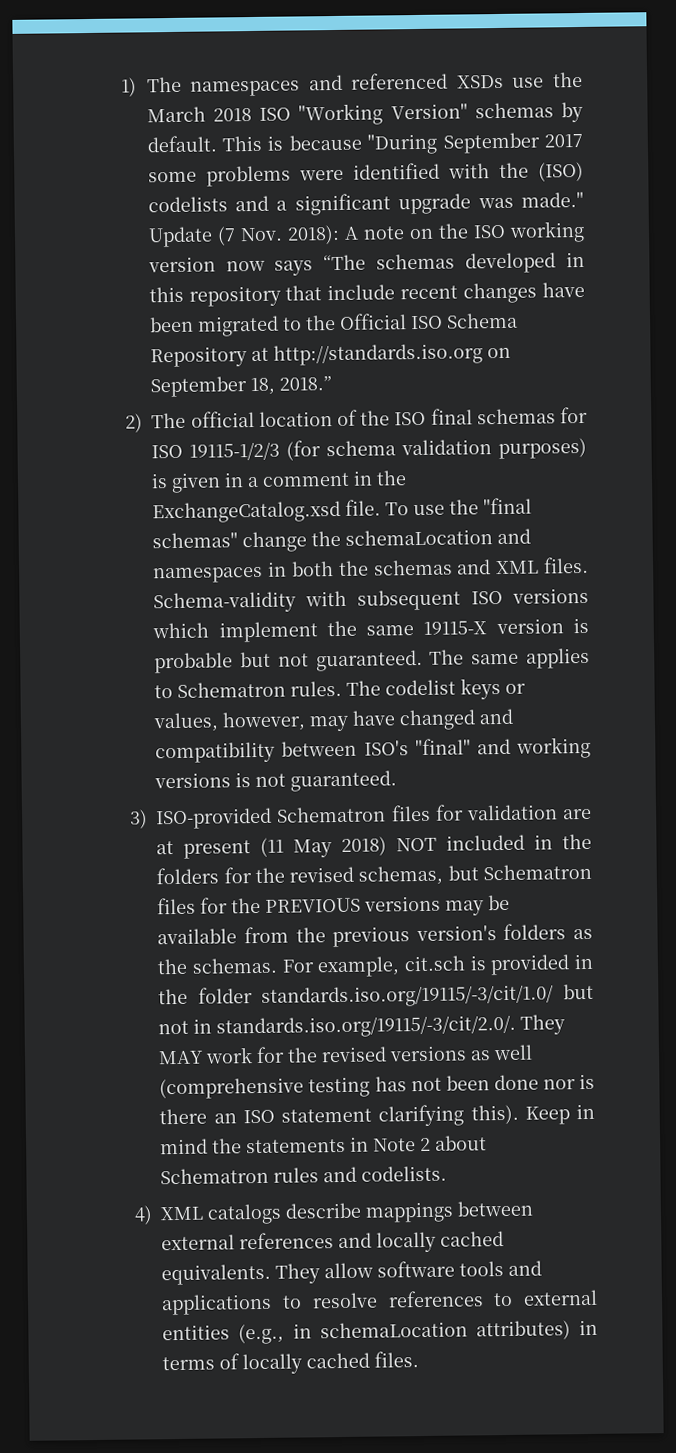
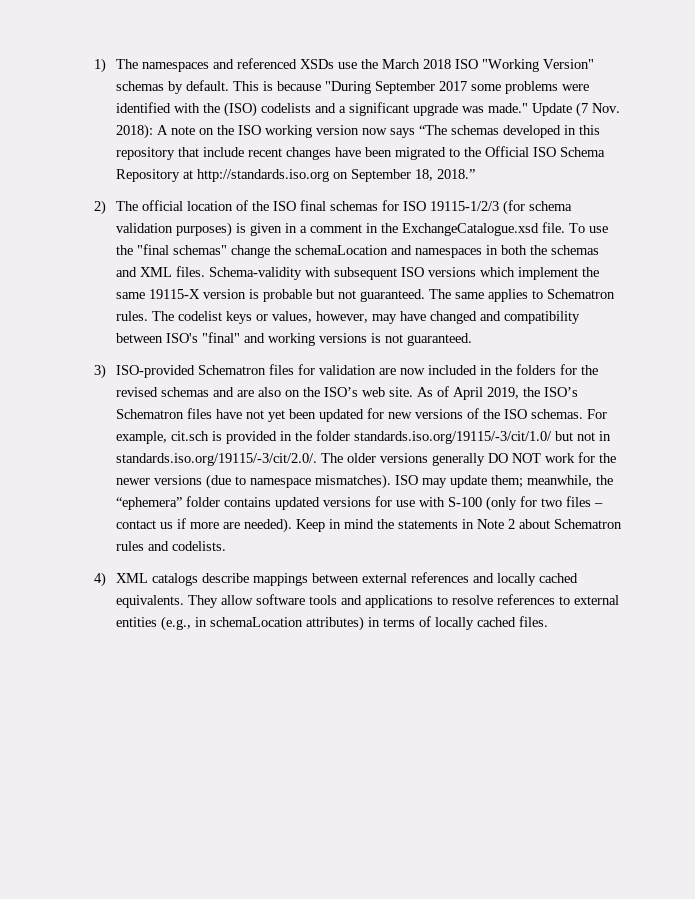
[152,500,342,524] ExchangeCatalog.xsd -> [402,223,540,236] ExchangeCatalogue.xsd
[156,836,438,859] at present (11 May 2018) NOT -> [400,368,426,375] now
[358,863,592,886] [157,894,511,916] [157,923,593,948] [157,958,189,975] schemas, but Schematron files for the PREVIOUS versions may be available from the previous version's folders as the -> [161,386,579,400] [116,408,528,422] schemas and are also on the ISO’s web site. As of April 2019, the ISO’s Schematron files have not yet been updated for new versions of the ISO
[520,1014,566,1035] [158,1044,534,1065] [159,1073,595,1100] [159,1104,519,1127] They MAY work for the revised versions as well (comprehensive testing has not been done nor is there an ISO statement clarifying this). -> [321,452,617,466] [116,474,614,489] [116,496,604,511] [116,518,293,533] The older versions generally DO NOT work for the newer versions (due to namespace mismatches). ISO may update them; meanwhile, the “ephemera” folder contains updated versions for use with S-100 (only for two files – contact us if more are needed).

